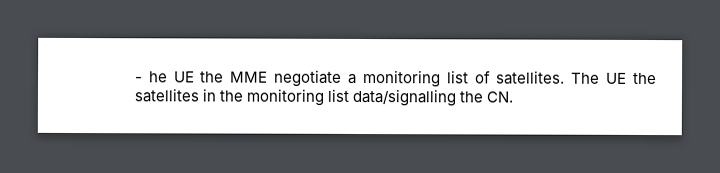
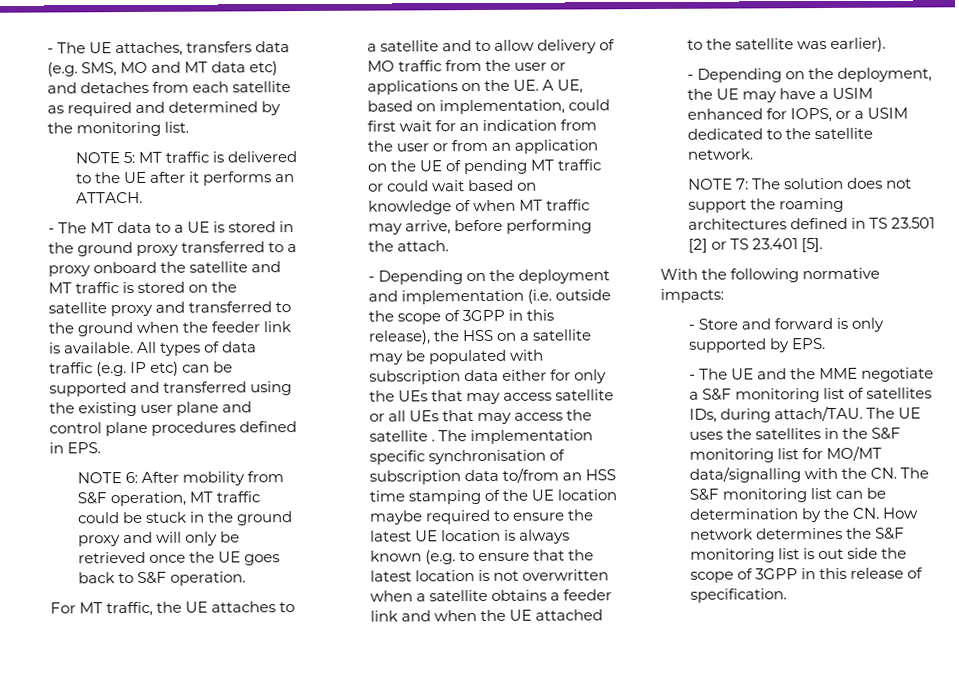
[134,71,195,83] - he UE -> [46,41,291,57] [46,61,279,77] [46,81,292,94] [46,101,282,117] [46,121,189,137] [74,151,297,164] [75,171,296,186] [75,191,143,204] [47,221,295,234] [47,241,298,257] [47,261,282,277] [47,281,238,294] [47,301,292,317] [47,321,292,337] [48,341,258,356] [48,361,234,377] [48,381,293,397] [48,401,253,417] [48,421,298,437] [48,442,101,454] [76,471,284,486] [76,491,260,507] [76,511,293,526] [77,531,240,547] [77,551,280,566] [77,571,246,586] [49,601,296,617] [366,39,616,54] [366,59,567,72] [366,79,584,95] [366,99,611,115] [366,119,598,132] [366,139,599,154] [366,159,603,175] [367,179,538,192] [367,199,591,215] [367,219,593,235] [367,240,449,252] [367,269,611,285] [367,289,612,305] [367,309,555,325] [367,329,593,345] [368,349,545,365] [368,369,608,385] [368,389,615,405] [368,409,593,425] [368,429,594,445] [368,449,565,465] [368,467,617,485] [368,489,618,505] [368,509,595,525] [369,529,571,544] [369,549,595,565] [369,569,610,582] [369,589,613,602] [369,609,604,622] [686,37,887,52] [686,67,933,83] [686,87,874,103] [686,107,909,123] [686,127,874,140] [686,148,753,160] [687,177,913,190] [687,197,844,213] [687,217,936,230] [687,238,824,253] [660,267,881,283] [660,288,724,303] [687,317,885,332] [688,338,826,353] [688,368,788,380] - The UE attaches, transfers data (e.g. SMS, MO and MT data etc) and detaches from each satellite as required and determined by the monitoring list. // NOTE 5: MT traffic is delivered to the UE after it performs an ATTACH. // - The MT data to a UE is stored in the ground proxy transferred to a proxy onboard the satellite and MT traffic is stored on the satellite proxy and transferred to the ground when the feeder link is available. All types of data traffic (e.g. IP etc) can be supported and transferred using the existing user plane and control plane procedures defined in EPS. // NOTE 6: After mobility from S&F operation, MT traffic could be stuck in the ground proxy and will only be retrieved once the UE goes back to S&F operation. // For MT traffic, the UE attaches to a satellite and to allow delivery of MO traffic from the user or applications on the UE. A UE, based on implementation, could first wait for an indication from the user or from an application on the UE of pending MT traffic or could wait based on knowledge of when MT traffic may arrive, before performing the attach. // - Depending on the deployment and implementation (i.e. outside the scope of 3GPP in this release), the HSS on a satellite may be populated with subscription data either for only the UEs that may access satellite or all UEs that may access the satellite . The implementation specific synchronisation of subscription data to/from an HSS time stamping of the UE location maybe required to ensure the latest UE location is always known (e.g. to ensure that the latest location is not overwritten when a satellite obtains a feeder link and when the UE attached to the satellite was earlier). // - Depending on the deployment, the UE may have a USIM enhanced for IOPS, or a USIM dedicated to the satellite network. // NOTE 7: The solution does not support the roaming architectures defined in TS 23.501 [2] or TS 23.401 [5]. // With the following normative impacts: // - Store and forward is only supported by EPS. // - The UE and
(357, 78) none -> [701,388,732,401] S&F
[496,70,628,85] satellites. The UE -> [866,387,933,399] [688,405,922,423] [688,431,723,440] satellites IDs, during attach/TAU. The UE uses
[245,88,514,107] monitoring list data/signalling the CN. -> [871,427,902,440] [688,445,883,463] [688,466,930,483] [688,487,887,503] [688,507,920,523] [689,527,906,540] [689,547,908,563] [689,567,924,583] [689,588,787,603] S&F monitoring list for MO/MT data/signalling with the CN. The S&F monitoring list can be determination by the CN. How network determines the S&F monitoring list is out side the scope of 3GPP in this release of specification.

